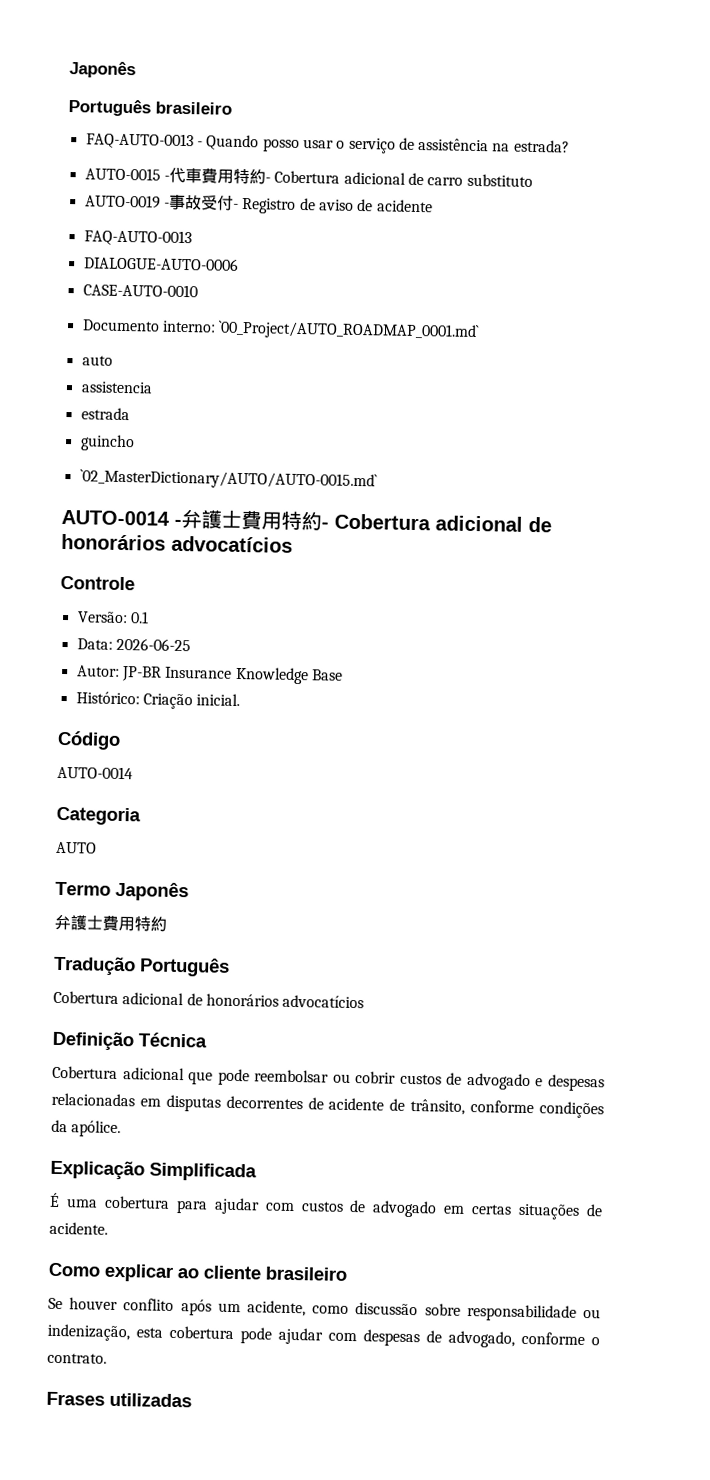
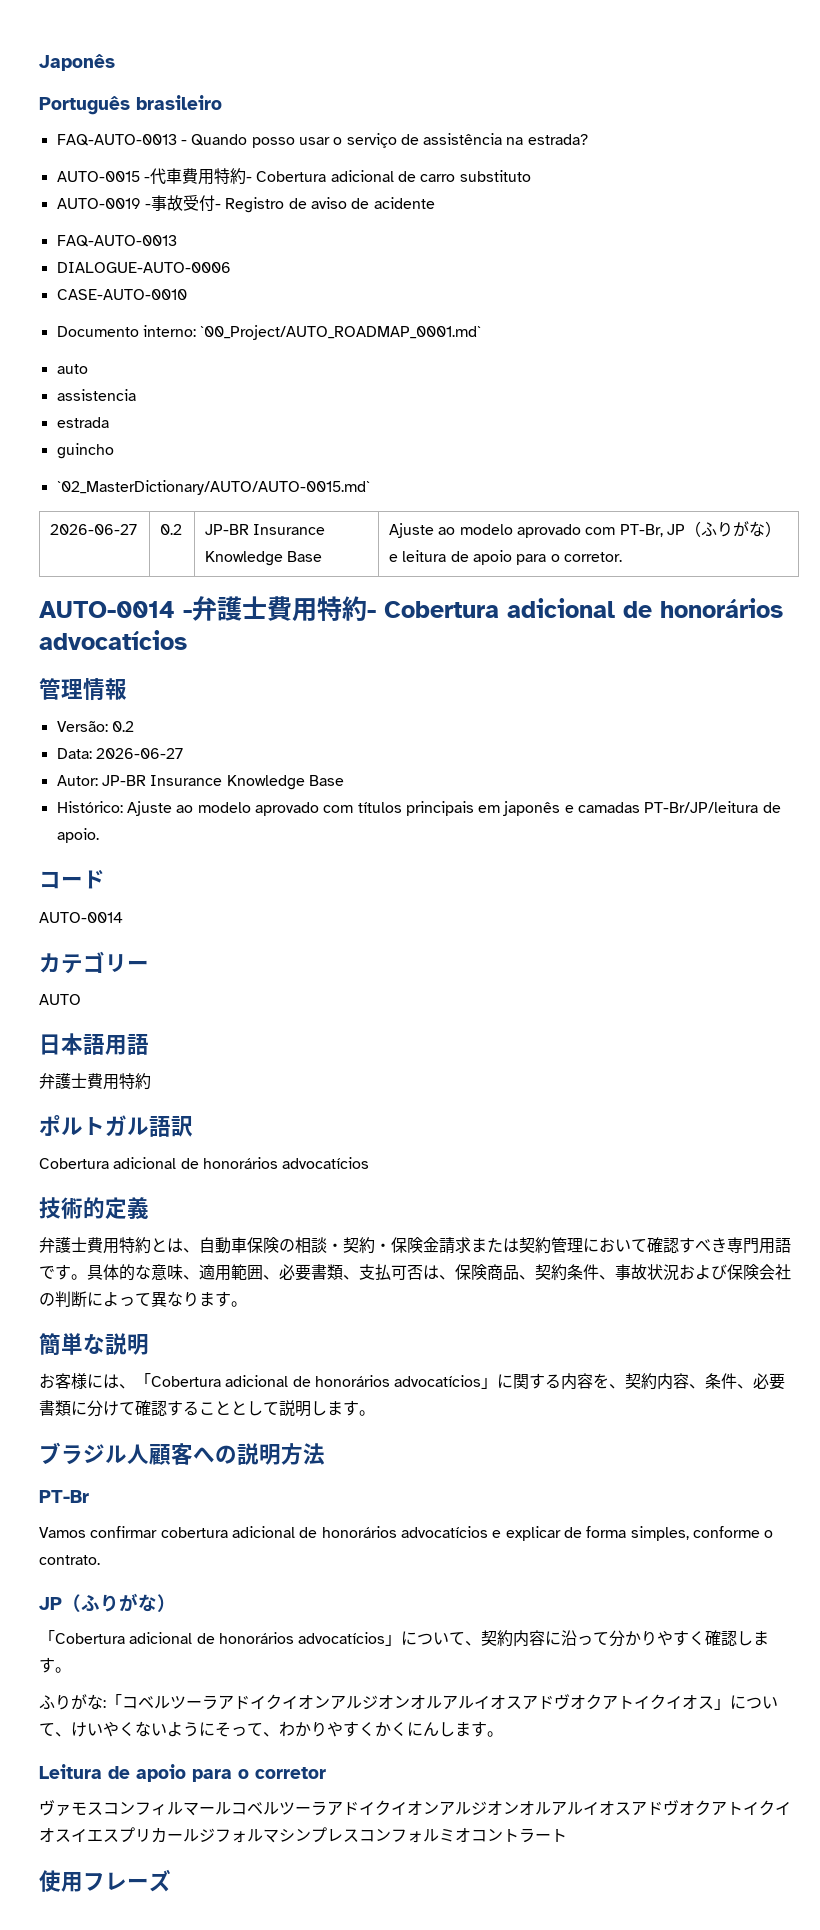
(378, 480) none -> [50,524,138,535] [160,524,183,535] [205,524,326,535] [205,551,323,566] [389,521,782,538] [389,550,623,565] // 2026-06-27 | 0.2 | JP-BR Insurance Knowledge Base | Ajuste ao modelo aprovado com PT-Br, JP（ふりがな）e leitura de apoio para o corretor.
[60,575,135,591] Controle -> [39,678,127,701] 管理情報
[129,611,149,624] 0.1 -> [111,721,134,732] 0.2
[115,637,191,652] 2026-06-25 -> [95,748,183,759] 2026-06-27
[142,693,241,710] [57,730,121,750] Criação inicial. // Código -> [126,801,781,816] [56,828,99,843] [39,870,105,889] Ajuste ao modelo aprovado com títulos principais em japonês e camadas PT-Br/JP/leitura de apoio. // コード
[56,806,141,826] Categoria -> [39,951,149,974] カテゴリー
[55,881,189,902] Termo Japonês -> [39,1033,149,1055] 日本語用語
[53,955,230,977] [53,990,365,1009] [52,1030,207,1052] [52,1065,606,1092] [51,1092,605,1119] [51,1119,122,1138] [50,1159,257,1182] [49,1192,604,1220] [49,1221,108,1235] [48,1262,347,1282] [48,1297,601,1322] [47,1323,600,1348] [47,1352,107,1364] [46,1391,192,1408] Tradução Português // Cobertura adicional de honorários advocatícios // Definição Técnica // Cobertura adicional que pode reembolsar ou cobrir custos de advogado e despesas relacionadas em disputas decorrentes de acidente de trânsito, conforme condições da apólice. // Explicação Simplificada // É uma cobertura para ajudar com custos de advogado em certas situações de acidente. // Como explicar ao cliente brasileiro // Se houver conflito após um acidente, como discussão sobre responsabilidade ou indenização, esta cobertura pode ajudar com despesas de advogado, conforme o contrato. // Frases utilizadas -> [39,1115,193,1137] [39,1157,370,1169] [39,1197,149,1219] [39,1237,791,1254] [39,1264,791,1281] [39,1291,247,1307] [39,1333,149,1356] [39,1373,786,1390] [39,1400,375,1417] [39,1442,325,1465] [39,1490,89,1503] [39,1526,774,1541] [39,1555,100,1565] [39,1593,176,1612] [39,1630,770,1647] [39,1657,71,1673] [39,1694,778,1710] [39,1721,503,1737] [39,1764,326,1782] [39,1800,791,1816] [39,1827,567,1843] [39,1869,171,1892] ポルトガル語訳 // Cobertura adicional de honorários advocatícios // 技術的定義 // 弁護士費用特約とは、自動車保険の相談・契約・保険金請求または契約管理において確認すべき専門用語です。具体的な意味、適用範囲、必要書類、支払可否は、保険商品、契約条件、事故状況および保険会社の判断によって異なります。 // 簡単な説明 // お客様には、「Cobertura adicional de honorários advocatícios」に関する内容を、契約内容、条件、必要書類に分けて確認することとして説明します。 // ブラジル人顧客への説明方法 // PT-Br // Vamos confirmar cobertura adicional de honorários advocatícios e explicar de forma simples, conforme o contrato. // JP（ふりがな） // 「Cobertura adicional de honorários advocatícios」について、契約内容に沿って分かりやすく確認します。 // ふりがな:「コベルツーラアドイクイオンアルジオンオルアルイオスアドヴオクアトイクイオス」について、けいやくないようにそって、わかりやすくかくにんします。 // Leitura de apoio para o corretor // ヴァモスコンフィルマールコベルツーラアドイクイオンアルジオンオルアルイオスアドヴオクアトイクイオスイエスプリカールジフォルマシンプレスコンフォルミオコントラート // 使用フレーズ

